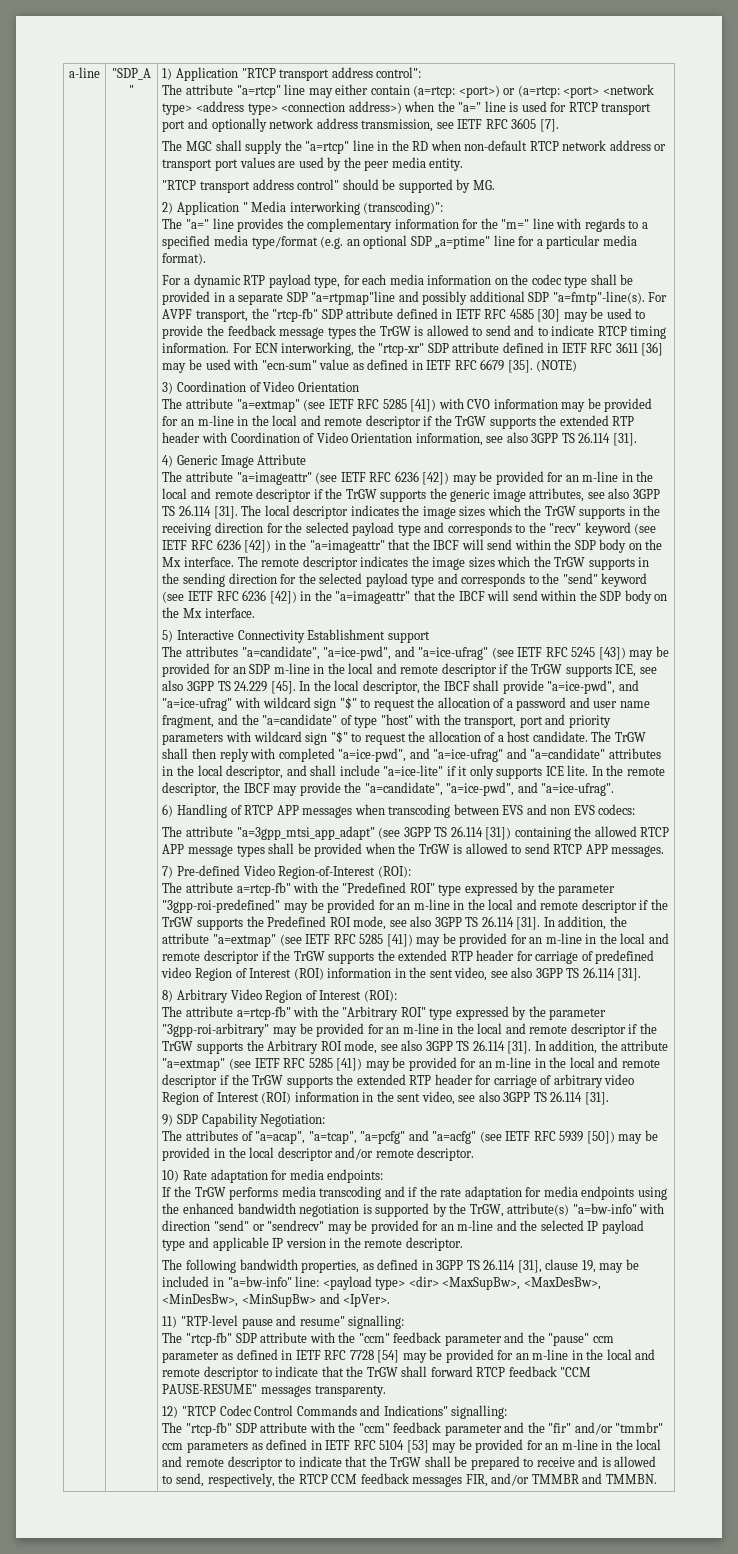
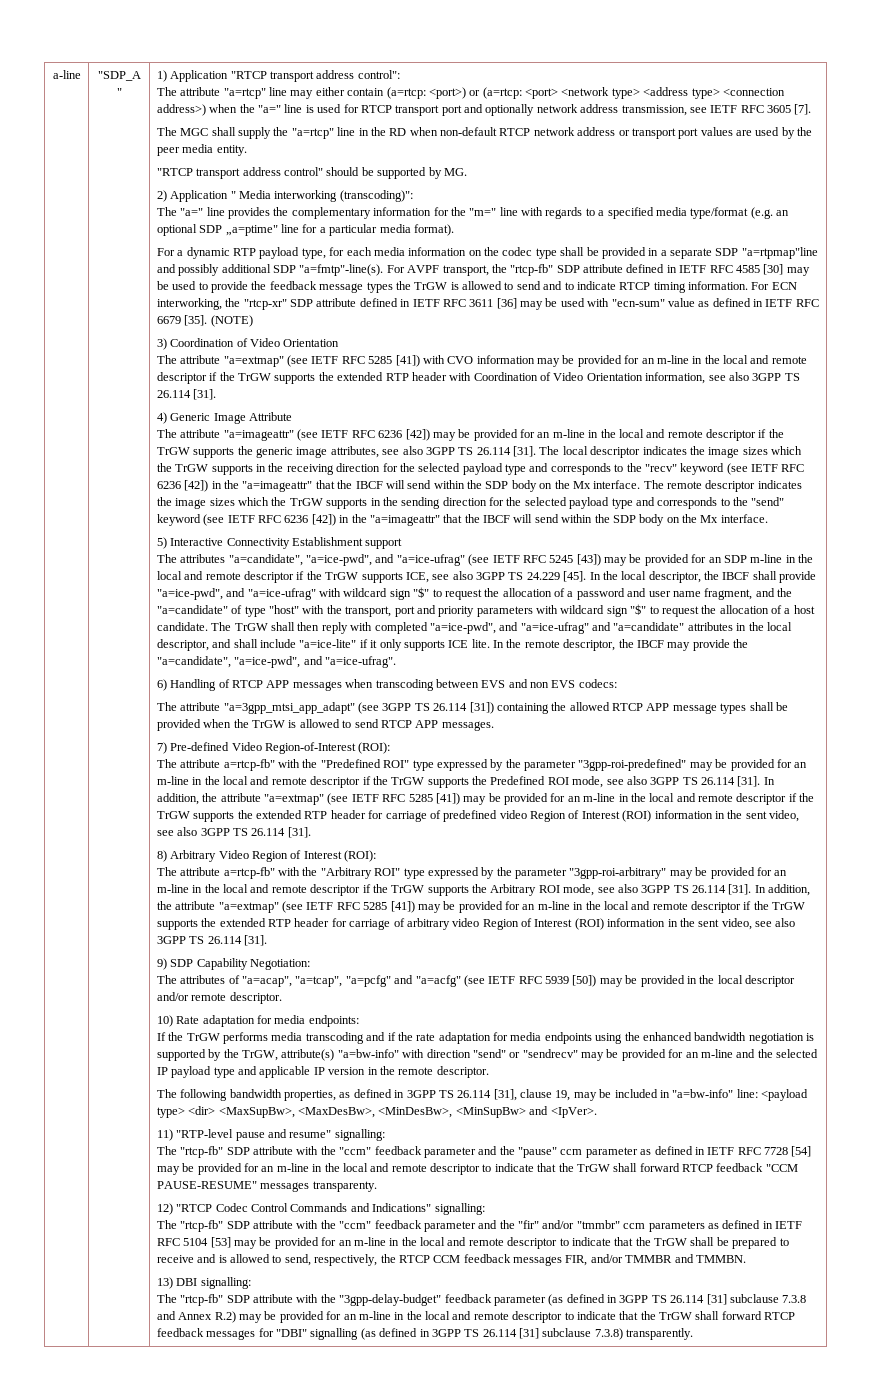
(657, 1479) none -> [156,1277,251,1289] [156,1294,807,1306] [156,1311,796,1323] [156,1328,694,1340] // 13) DBI signalling: // The "rtcp-fb" SDP attribute with the "3gpp-delay-budget" feedback parameter (as defined in 3GPP TS 26.114 [31] subclause 7.3.8 and Annex R.2) may be provided for an m-line in the local and remote descriptor to indicate that the TrGW shall forward RTCP feedback messages for "DBI" signalling (as defined in 3GPP TS 26.114 [31] subclause 7.3.8) transparently.

